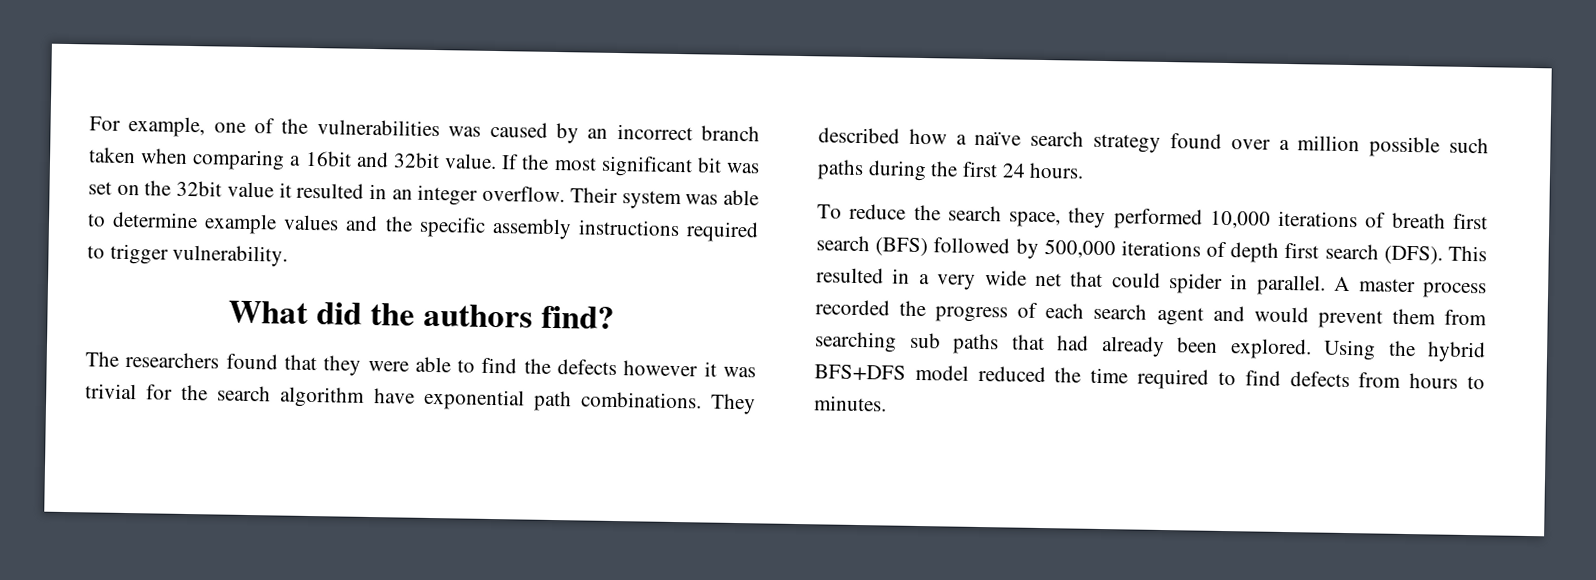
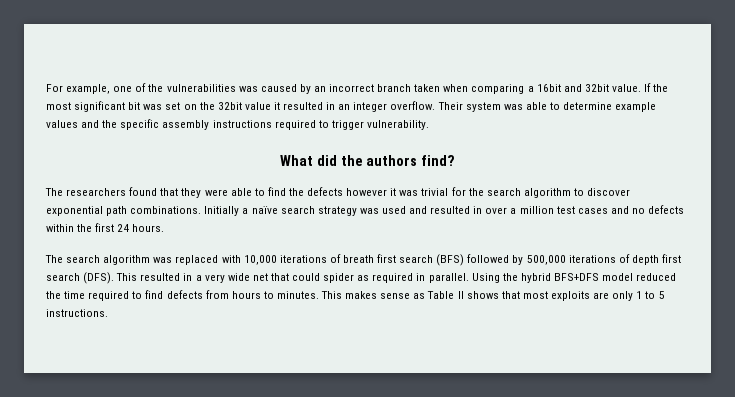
[373,388,415,404] have -> [573,188,631,196] to discover
[709,393,756,415] [818,127,947,145] They described how -> [204,206,240,216] Initially
[1169,133,1489,158] [817,159,1085,182] [817,203,1203,230] found over a million possible such paths during the first 24 hours. // To reduce the search space, they performed -> [359,205,685,214] [46,223,165,232] [45,255,241,265] was used and resulted in over a million test cases and no defects within the first 24 hours. // The search algorithm was replaced with
[1230,274,1487,299] [815,299,1487,329] [814,331,1312,360] in parallel. A master process recorded the progress of each search agent and would prevent them from searching sub paths that had already been explored. -> [357,273,469,283] as required in parallel.
(887, 403) none -> [321,291,665,301] [46,309,108,317] This makes sense as Table II shows that most exploits are only 1 to 5 instructions.

